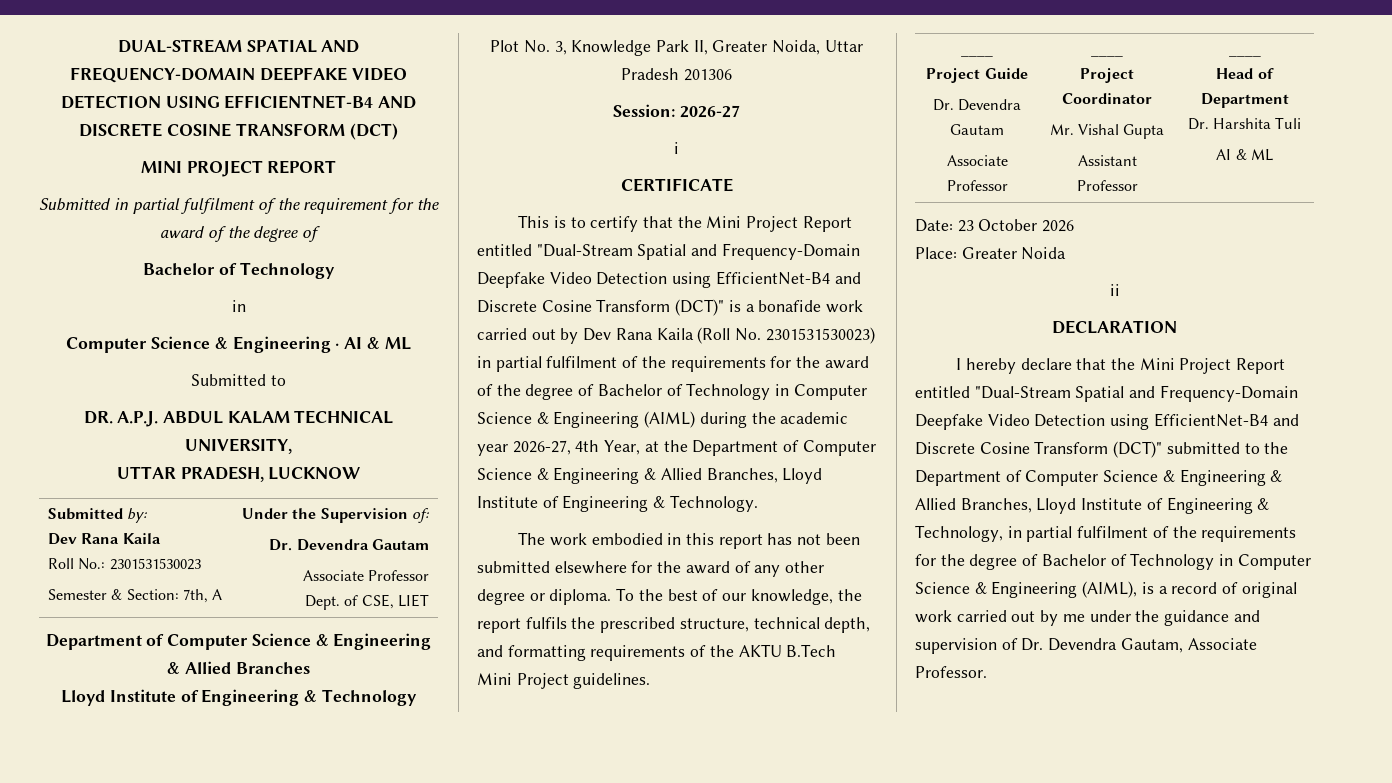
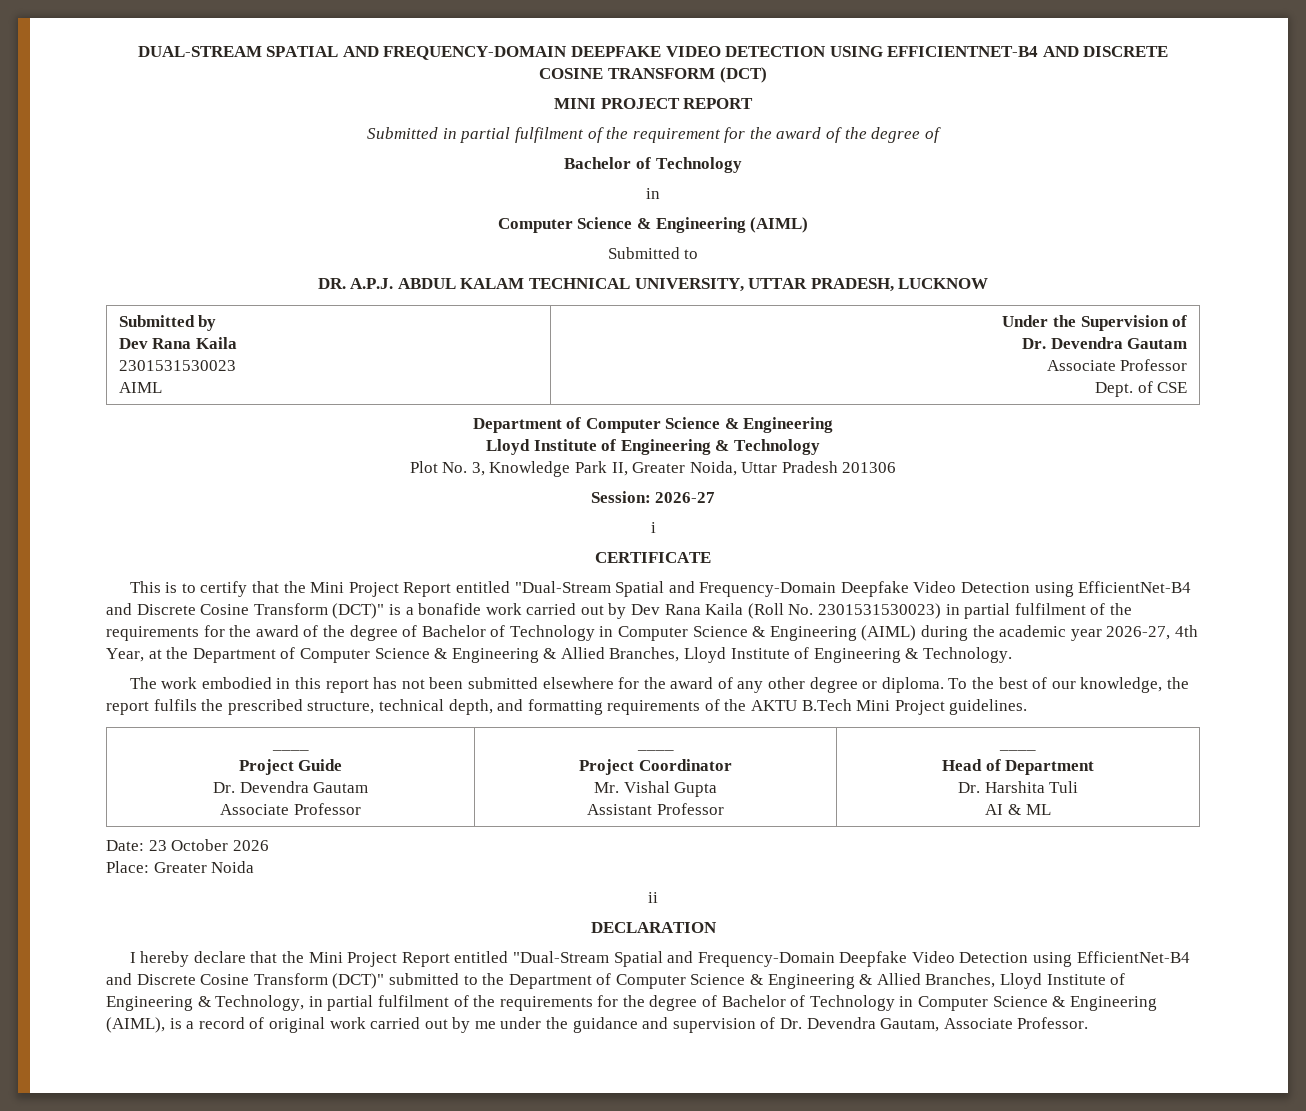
[335,337,411,350] · AI & ML -> [750,217,809,233] (AIML)
(292, 446) // -> (744, 285) none
[127,508,148,523] by: -> [198,315,217,331] by
[47,558,106,570] Roll No.: -> (237, 343) none
[47,589,223,603] Semester & Section: 7th, A -> [118,382,162,393] AIML
[412,508,430,523] of: -> [1172,315,1188,327] of
[361,594,430,609] [45,633,432,650] [167,661,310,674] CSE, LIET // Department of Computer Science & Engineering & Allied Branches -> [1157,382,1188,393] [472,417,834,433] CSE // Department of Computer Science & Engineering

